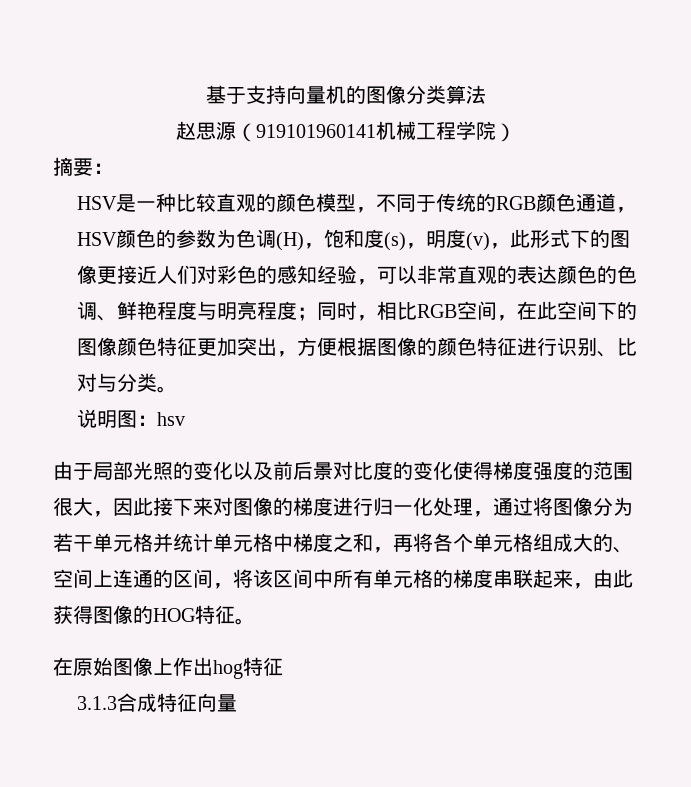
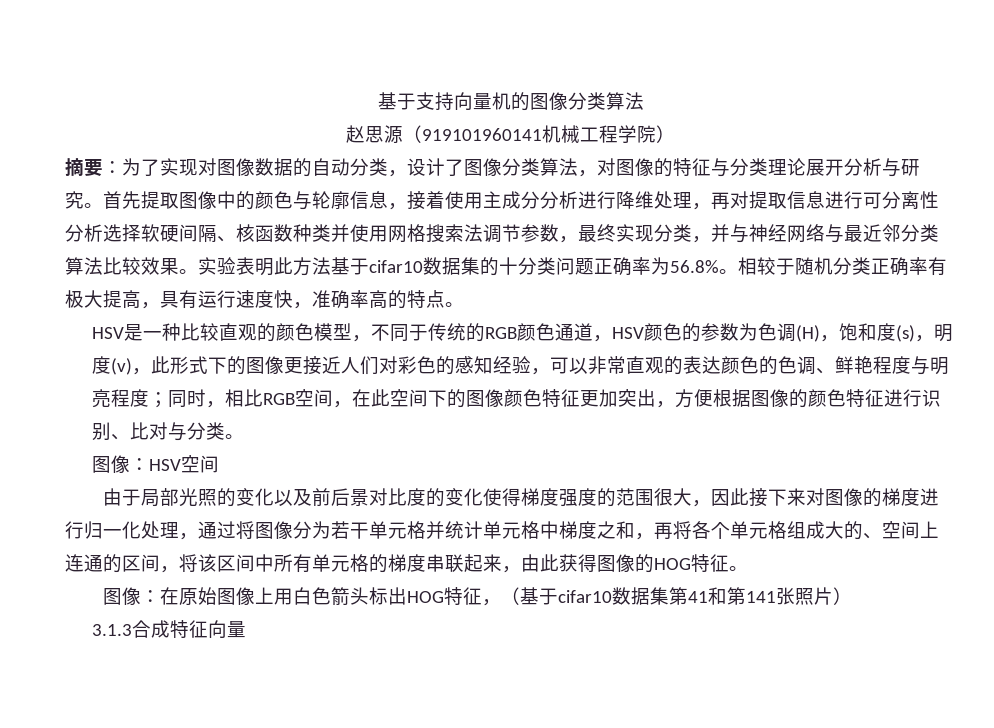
(113, 168) none -> [122,158,920,177] [65,191,939,210] [65,224,939,243] [65,257,947,276] [65,290,464,309] 为了实现对图像数据的自动分类，设计了图像分类算法，对图像的特征与分类理论展开分析与研究。首先提取图像中的颜色与轮廓信息，接着使用主成分分析进行降维处理，再对提取信息进行可分离性分析选择软硬间隔、核函数种类并使用网格搜索法调节参数，最终实现分类，并与神经网络与最近邻分类算法比较效果。实验表明此方法基于cifar10数据集的十分类问题正确率为56.8%。相较于随机分类正确率有极大提高，具有运行速度快，准确率高的特点。
[77,409,186,428] 说明图：hsv -> [91,455,219,473] 图像：HSV空间
(255, 621) none -> [103,587,161,605] 图像：
[173,657,283,679] 作出hog特征 -> [274,587,853,606] 用白色箭头标出HOG特征，（基于cifar10数据集第41和第141张照片）

